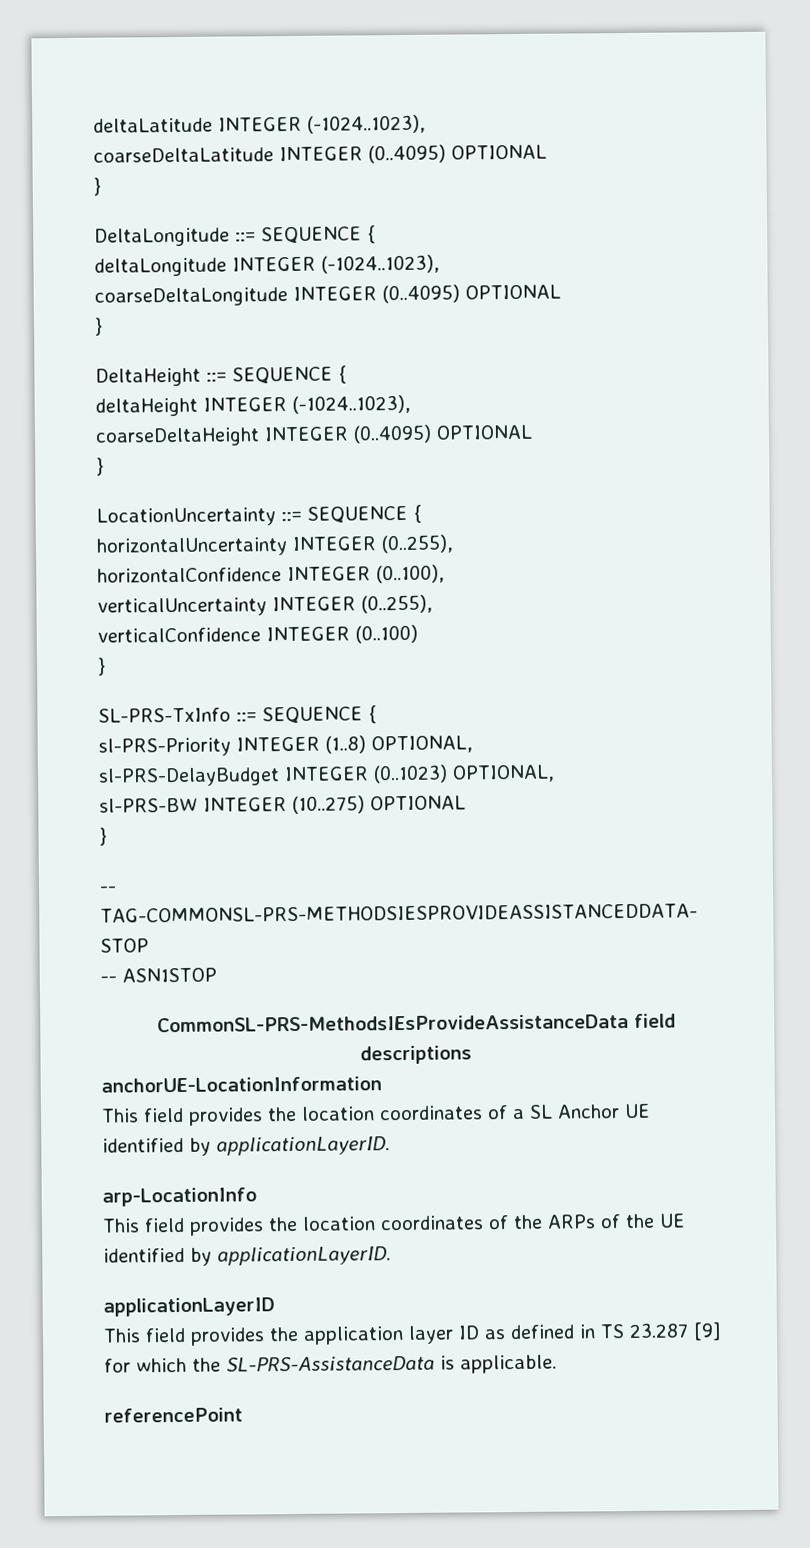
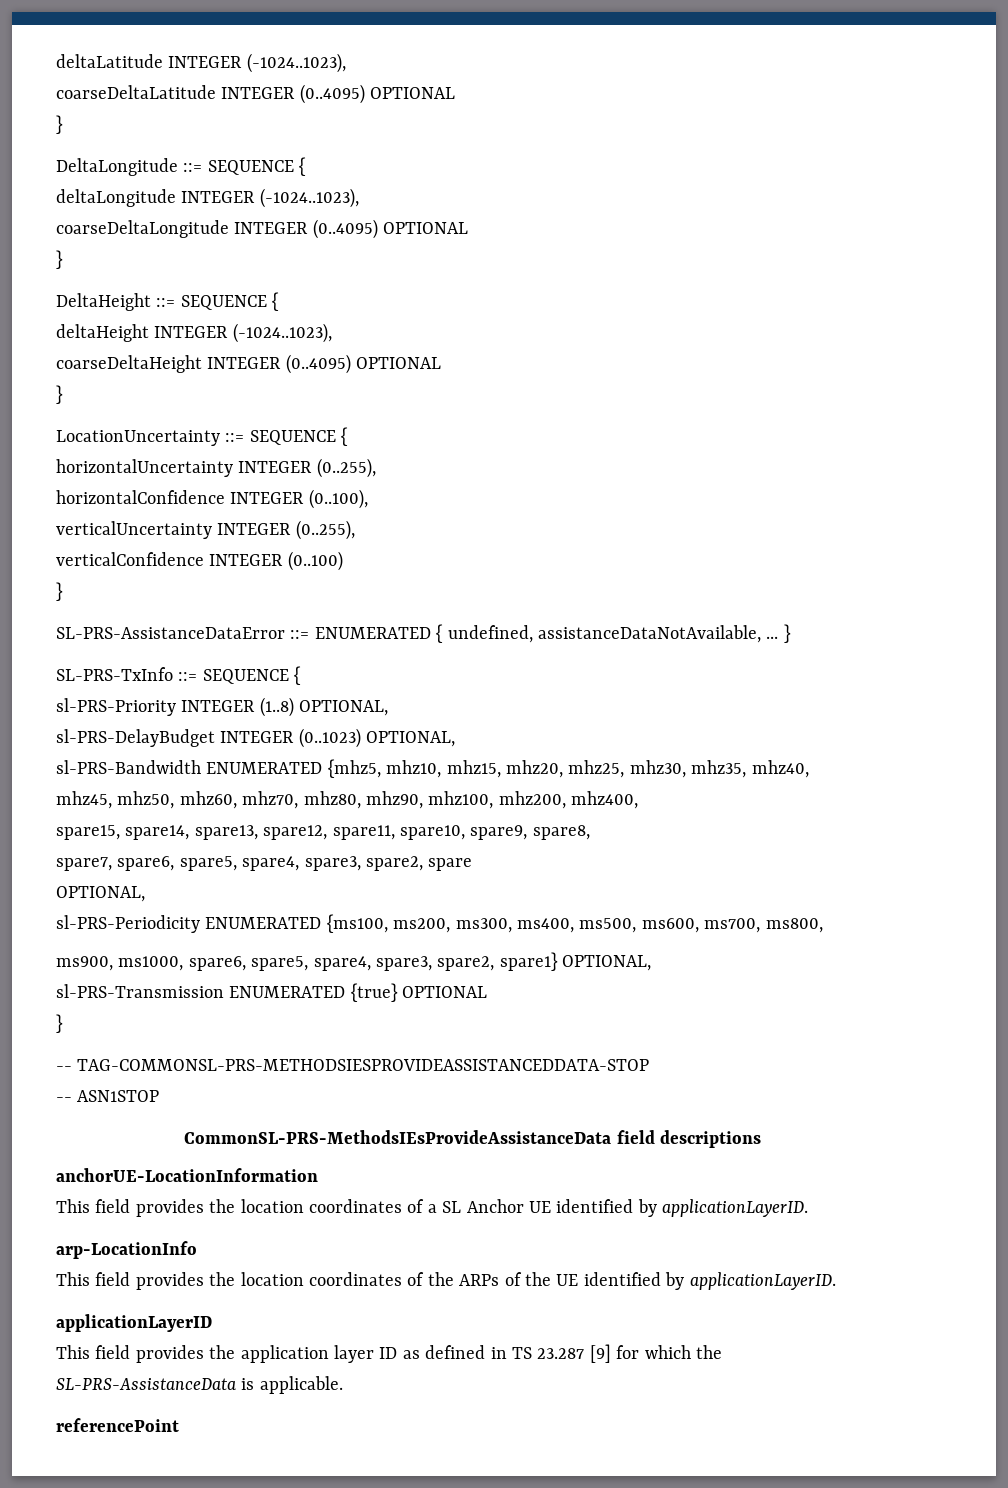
(106, 666) none -> [56,624,791,643] // SL-PRS-AssistanceDataError ::= ENUMERATED { undefined, assistanceDataNotAvailable, ... }
[99,795,365,815] sl-PRS-BW INTEGER (10..275) -> [56,759,809,778] [56,791,639,809] [56,825,590,840] [56,856,473,871] [56,886,145,902] [56,914,823,933] [56,952,652,971] [56,983,398,1002] sl-PRS-Bandwidth ENUMERATED {mhz5, mhz10, mhz15, mhz20, mhz25, mhz30, mhz35, mhz40, // mhz45, mhz50, mhz60, mhz70, mhz80, mhz90, mhz100, mhz200, mhz400, // spare15, spare14, spare13, spare12, spare11, spare10, spare9, spare8, // spare7, spare6, spare5, spare4, spare3, spare2, spare // OPTIONAL, // sl-PRS-Periodicity ENUMERATED {ms100, ms200, ms300, ms400, ms500, ms600, ms700, ms800, // ms900, ms1000, spare6, spare5, spare4, spare3, spare2, spare1} OPTIONAL, // sl-PRS-Transmission ENUMERATED {true}

